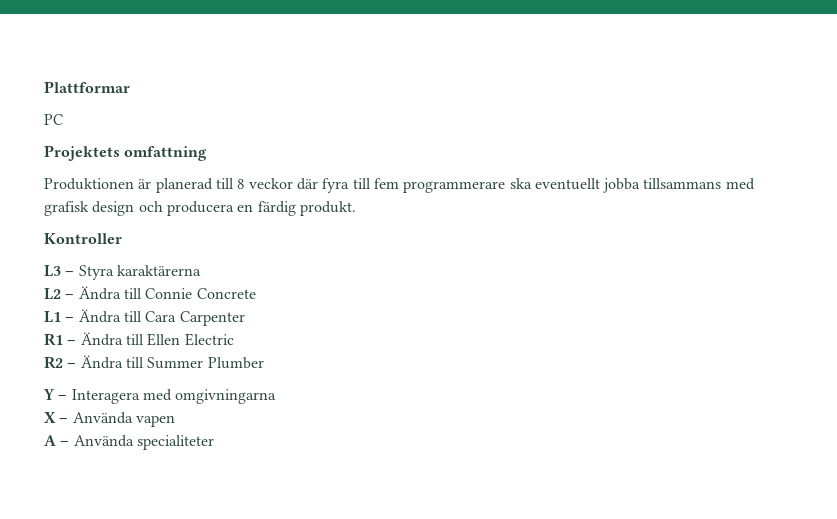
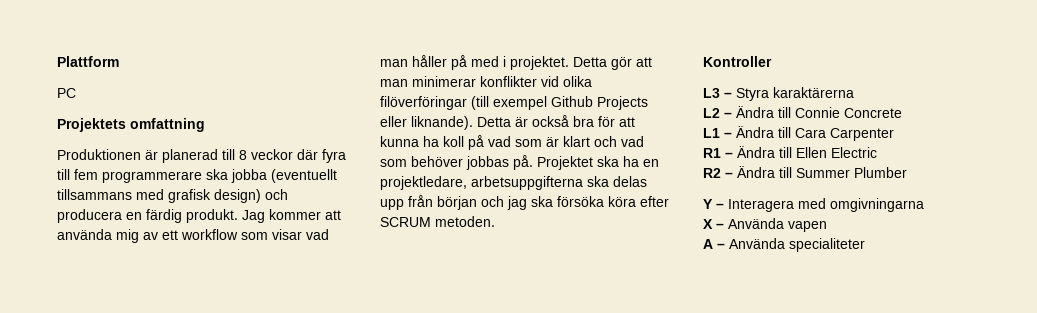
[44,81,130,93] Plattformar -> [57,56,119,67] Plattform
[534,178,641,193] eventuellt jobba -> [231,169,337,183] jobba (eventuellt
[92,201,135,216] design -> [214,189,261,203] design)
(356, 208) none -> [242,209,341,223] [57,229,329,243] [380,55,652,70] [380,76,592,87] [380,96,648,110] [380,115,635,130] [380,135,644,150] [380,155,659,170] [380,176,647,190] [380,195,669,210] [380,216,495,227] Jag kommer att använda mig av ett workflow som visar vad man håller på med i projektet. Detta gör att man minimerar konflikter vid olika filöverföringar (till exempel Github Projects eller liknande). Detta är också bra för att kunna ha koll på vad som är klart och vad som behöver jobbas på. Projektet ska ha en projektledare, arbetsuppgifterna ska delas upp från början och jag ska försöka köra efter SCRUM metoden.

